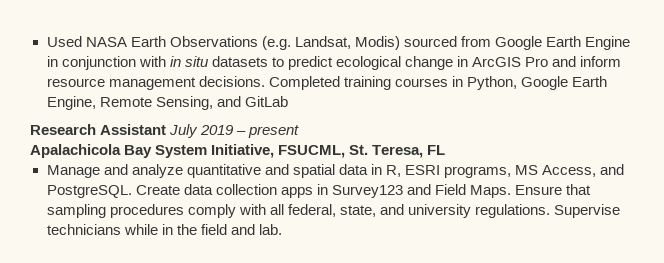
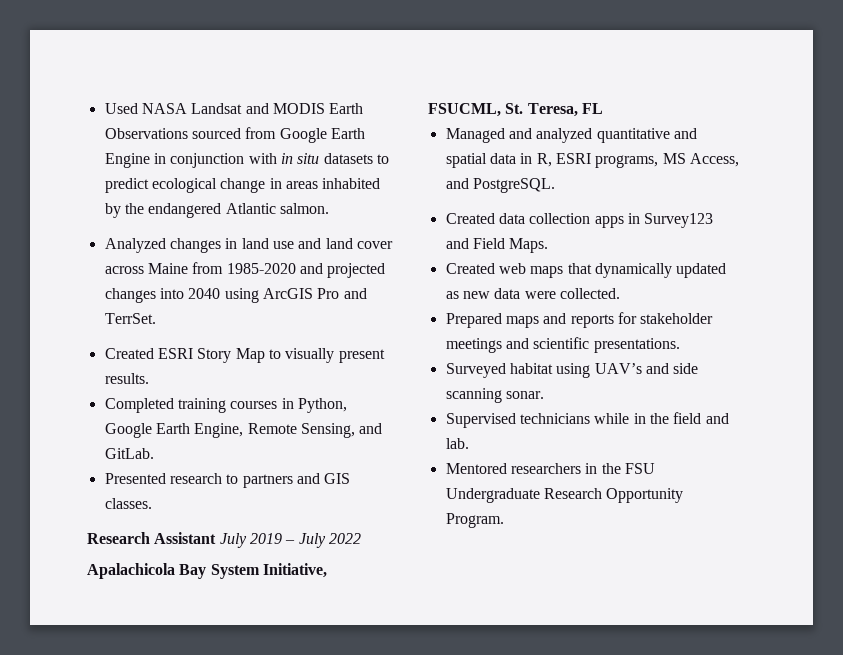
[130,36,400,50] Earth Observations (e.g. Landsat, Modis) -> [191,103,364,114] [104,128,188,139] Landsat and MODIS Earth Observations
[472,56,622,67] [46,76,265,90] ArcGIS Pro and inform resource management decisions. -> [285,178,381,189] [104,203,329,218] [104,238,393,253] [104,262,386,278] [104,288,367,303] [104,313,156,324] [104,348,385,363] [104,373,149,384] areas inhabited by the endangered Atlantic salmon. // Analyzed changes in land use and land cover across Maine from 1985-2020 and projected changes into 2040 using ArcGIS Pro and TerrSet. // Created ESRI Story Map to visually present results. //
[244,96,288,107] GitLab -> [104,448,154,459] [104,473,351,488] [104,498,152,509] GitLab. // Presented research to partners and GIS classes.
[248,125,300,138] present -> [298,533,361,548] July 2022
[46,164,183,178] Manage and analyze -> [445,128,593,143] Managed and analyzed
[135,185,180,195] Create -> [445,213,495,224] // Created
[515,184,592,195] [46,204,620,218] Ensure that sampling procedures comply with all federal, state, and university regulations. Supervise -> [445,263,727,278] [445,288,620,299] [445,312,714,328] [445,337,680,353] [445,363,699,378] [445,388,544,403] [445,413,516,428] // Created web maps that dynamically updated as new data were collected. // Prepared maps and reports for stakeholder meetings and scientific presentations. // Surveyed habitat using UAV’s and side scanning sonar. // Supervised
(282, 229) none -> [445,463,655,474] [445,488,684,503] [445,513,504,528] // Mentored researchers in the FSU Undergraduate Research Opportunity Program.

